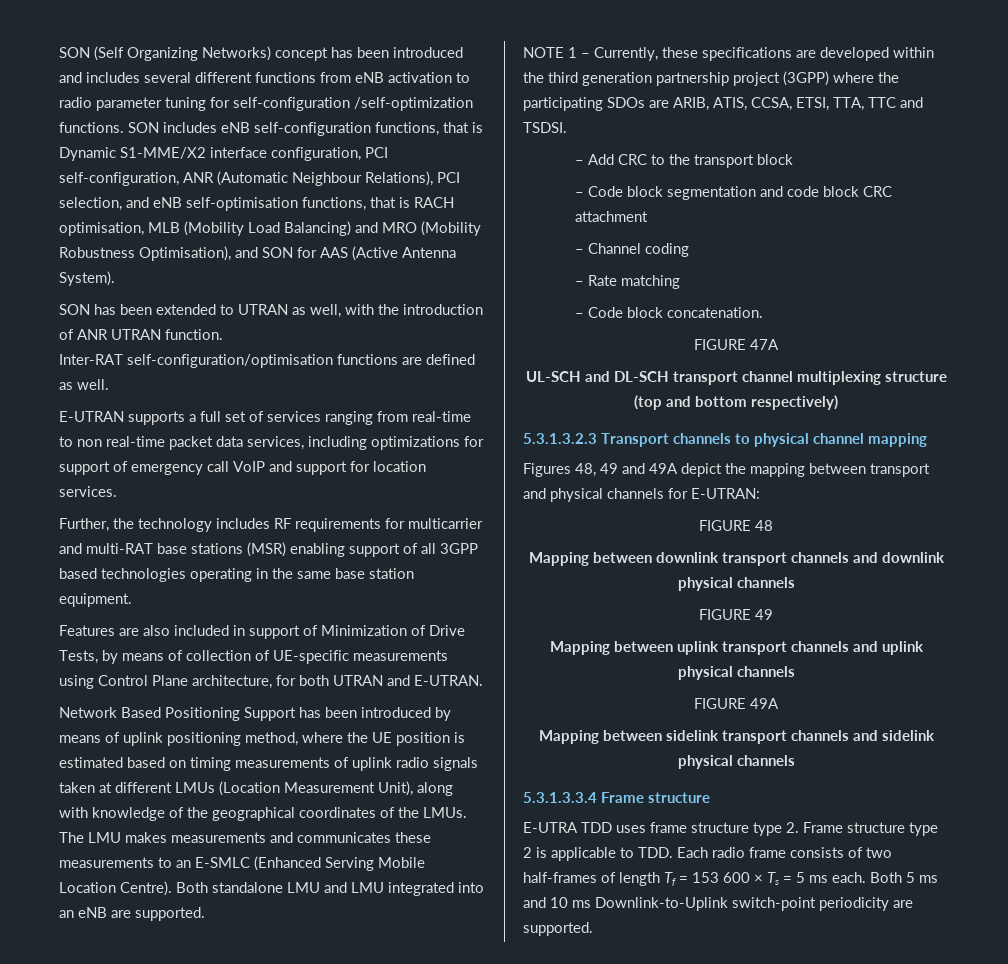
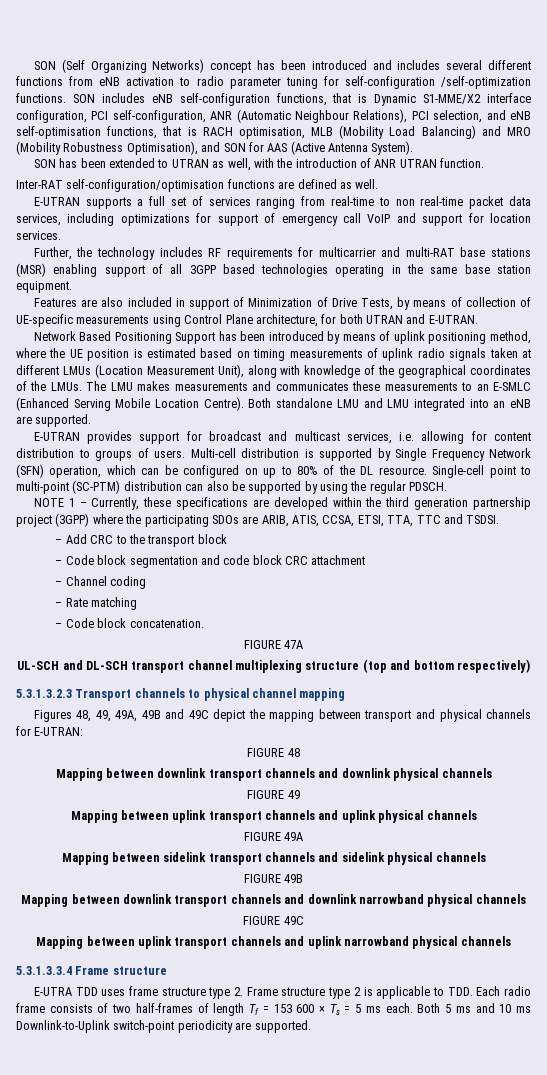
(205, 914) none -> [33,431,532,444] [16,448,531,461] [16,464,531,478] [16,480,448,494] // E-UTRAN provides support for broadcast and multicast services, i.e. allowing for content distribution to groups of users. Multi-cell distribution is supported by Single Frequency Network (SFN) operation, which can be configured on up to 80% of the DL resource. Single-cell point to multi-point (SC-PTM) distribution can also be supported by using the regular PDSCH.
[600,463,678,474] 49 and 49A -> [95,709,209,722] 49, 49A, 49B and 49C
(795, 760) none -> [243,874,304,883] [21,894,526,907] [243,916,304,925] [36,936,511,949] // FIGURE 49B // Mapping between downlink transport channels and downlink narrowband physical channels // FIGURE 49C // Mapping between uplink transport channels and uplink narrowband physical channels

